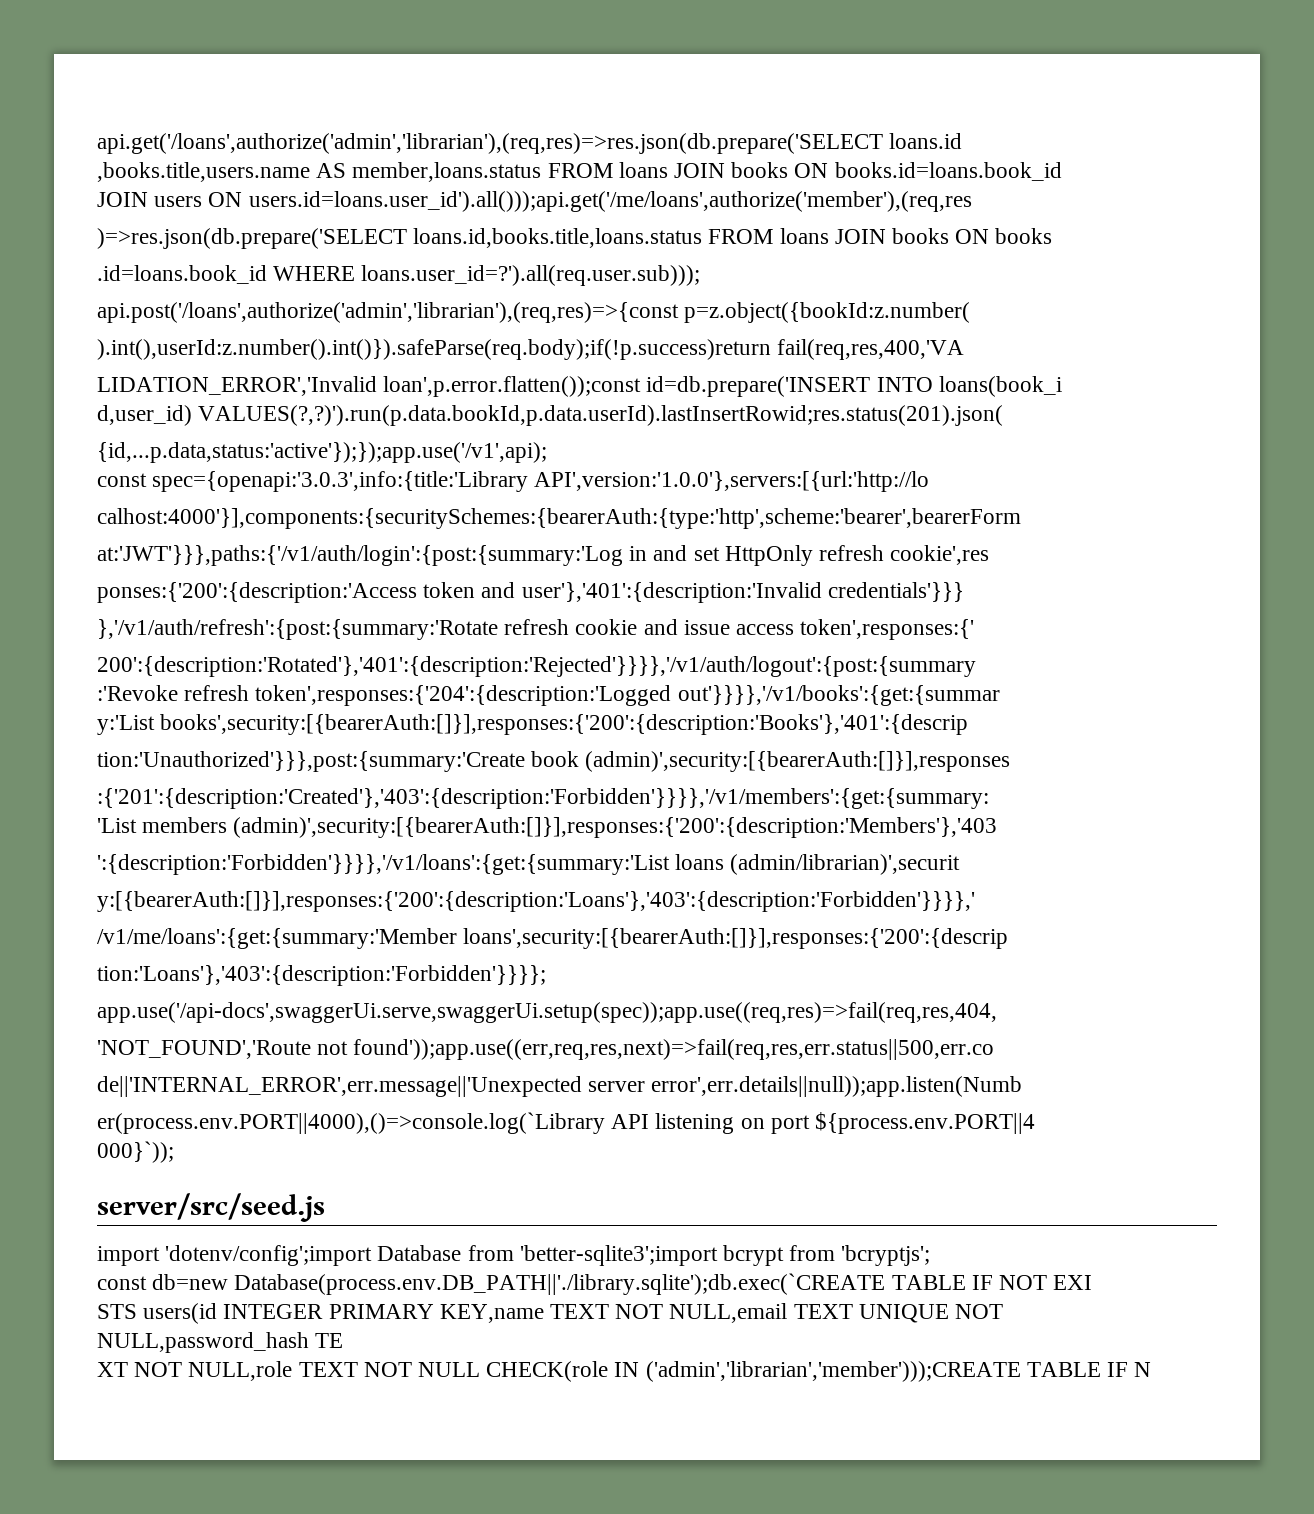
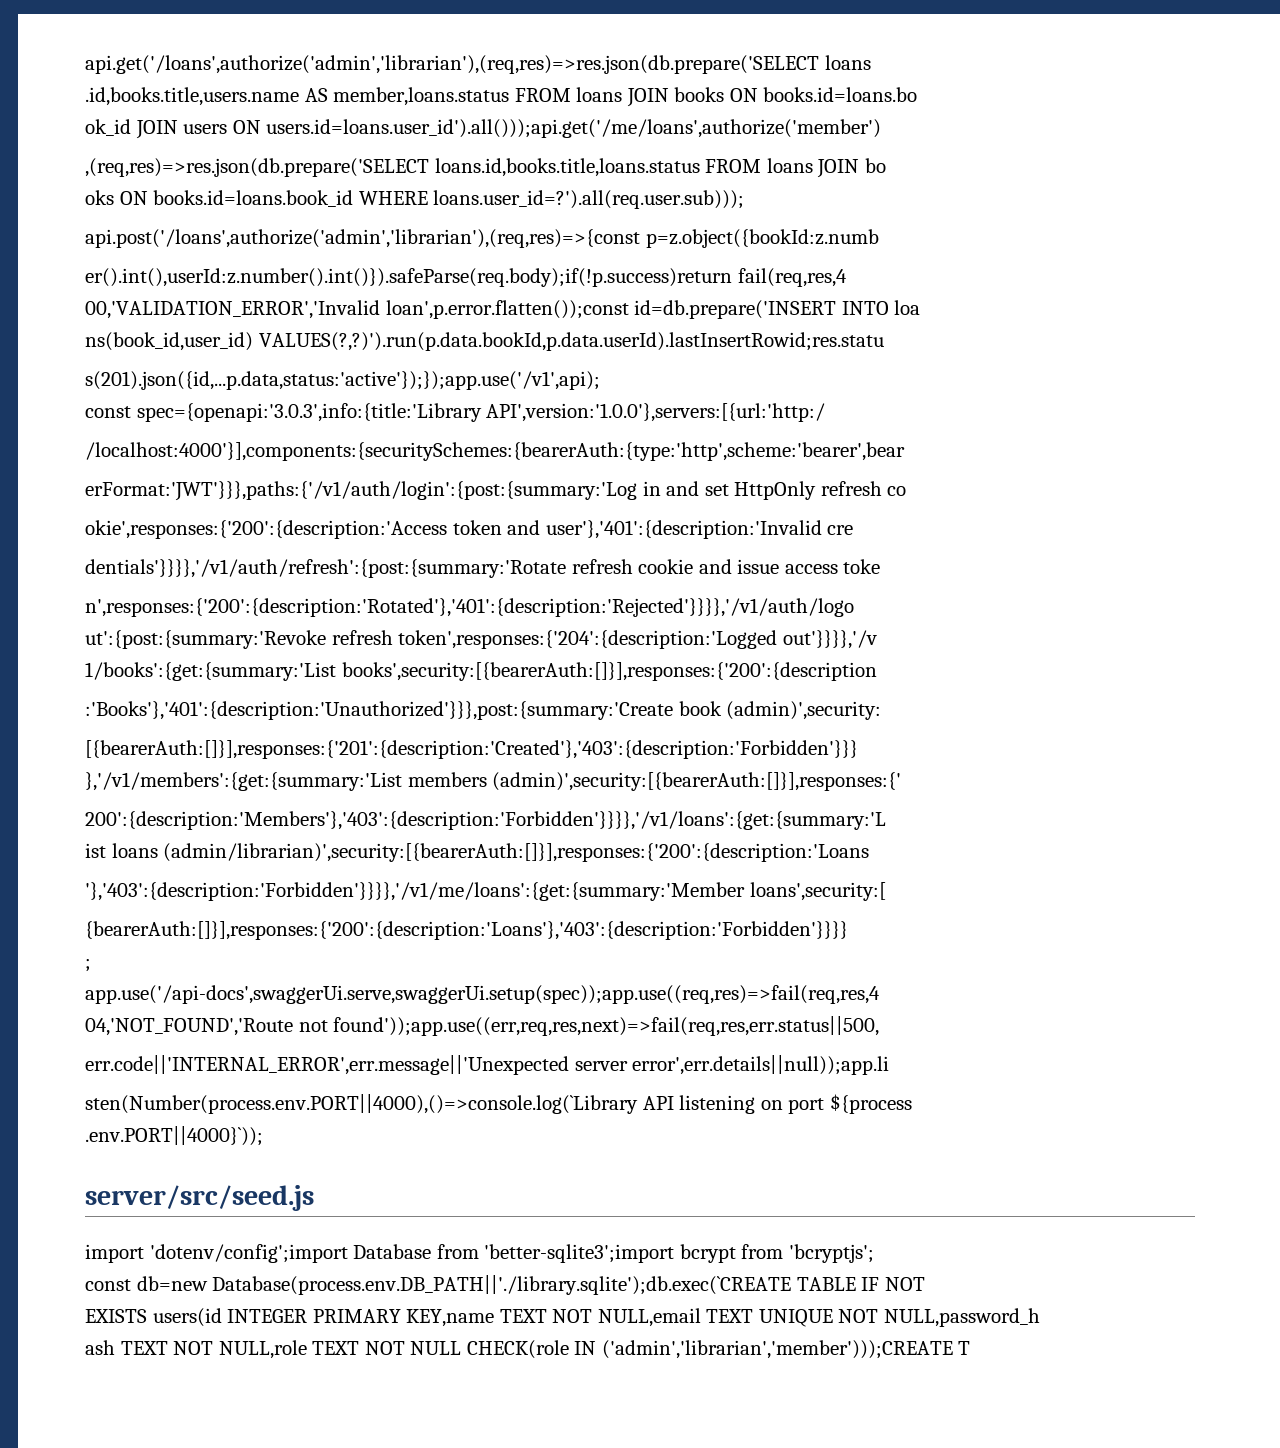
[889,133,963,149] [97,162,310,182] loans.id // ,books.title,users.name -> [824,55,871,70] [85,87,299,106] loans // .id,books.title,users.name
[834,162,1062,181] books.id=loans.book_id // -> [763,87,918,102] [85,119,131,136] books.id=loans.bo // ok_id
[248,191,972,212] [97,228,407,249] users.id=loans.user_id').all()));api.get('/me/loans',authorize('member'),(req,res // )=>res.json(db.prepare('SELECT -> [266,119,882,138] [85,158,429,177] users.id=loans.user_id').all()));api.get('/me/loans',authorize('member') // ,(req,res)=>res.json(db.prepare('SELECT
[892,228,1053,244] [97,265,267,284] books ON books // .id=loans.book_id -> [864,158,886,173] [85,190,354,207] bo // oks ON books.id=loans.book_id
[684,302,971,323] [97,339,965,360] [97,376,1062,397] [97,405,1004,426] [97,442,547,463] p=z.object({bookId:z.number( // ).int(),userId:z.number().int()}).safeParse(req.body);if(!p.success)return fail(req,res,400,'VA // LIDATION_ERROR','Invalid loan',p.error.flatten());const id=db.prepare('INSERT INTO loans(book_i // d,user_id) VALUES(?,?)').run(p.data.bookId,p.data.userId).lastInsertRowid;res.status(201).json( // {id,...p.data,status:'active'});});app.use('/v1',api); -> [645,229,879,248] [85,268,847,287] [85,300,921,319] [85,332,884,351] [85,371,600,390] p=z.object({bookId:z.numb // er().int(),userId:z.number().int()}).safeParse(req.body);if(!p.success)return fail(req,res,4 // 00,'VALIDATION_ERROR','Invalid loan',p.error.flatten());const id=db.prepare('INSERT INTO loa // ns(book_id,user_id) VALUES(?,?)').run(p.data.bookId,p.data.userId).lastInsertRowid;res.statu // s(201).json({id,...p.data,status:'active'});});app.use('/v1',api);
[534,471,930,492] [97,508,1021,529] [97,545,623,566] API',version:'1.0.0'},servers:[{url:'http://lo // calhost:4000'}],components:{securitySchemes:{bearerAuth:{type:'http',scheme:'bearer',bearerForm // at:'JWT'}}},paths:{'/v1/auth/login':{post:{summary:'Log -> [486,403,826,422] [85,442,905,461] [85,481,637,501] API',version:'1.0.0'},servers:[{url:'http:/ // /localhost:4000'}],components:{securitySchemes:{bearerAuth:{type:'http',scheme:'bearer',bear // erFormat:'JWT'}}},paths:{'/v1/auth/login':{post:{summary:'Log
[890,545,990,565] [97,582,417,603] cookie',res // ponses:{'200':{description:'Access -> [887,486,907,496] [85,520,447,539] co // okie',responses:{'200':{description:'Access
[827,582,964,602] [97,619,498,640] credentials'}}} // },'/v1/auth/refresh':{post:{summary:'Rotate -> [827,525,854,535] [85,559,566,578] cre // dentials'}}}},'/v1/auth/refresh':{post:{summary:'Rotate
[800,619,975,640] [97,656,976,677] [97,685,1000,706] [97,714,969,735] [97,751,1011,772] [97,788,989,809] [97,817,998,838] [97,854,961,875] [97,891,975,912] [97,928,1009,949] [97,965,546,986] [97,1002,997,1023] [97,1039,995,1060] [97,1076,1023,1097] [97,1112,605,1134] token',responses:{' // 200':{description:'Rotated'},'401':{description:'Rejected'}}}},'/v1/auth/logout':{post:{summary // :'Revoke refresh token',responses:{'204':{description:'Logged out'}}}},'/v1/books':{get:{summar // y:'List books',security:[{bearerAuth:[]}],responses:{'200':{description:'Books'},'401':{descrip // tion:'Unauthorized'}}},post:{summary:'Create book (admin)',security:[{bearerAuth:[]}],responses // :{'201':{description:'Created'},'403':{description:'Forbidden'}}}},'/v1/members':{get:{summary: // 'List members (admin)',security:[{bearerAuth:[]}],responses:{'200':{description:'Members'},'403 // ':{description:'Forbidden'}}}},'/v1/loans':{get:{summary:'List loans (admin/librarian)',securit // y:[{bearerAuth:[]}],responses:{'200':{description:'Loans'},'403':{description:'Forbidden'}}}},' // /v1/me/loans':{get:{summary:'Member loans',security:[{bearerAuth:[]}],responses:{'200':{descrip // tion:'Loans'},'403':{description:'Forbidden'}}}}; // app.use('/api-docs',swaggerUi.serve,swaggerUi.setup(spec));app.use((req,res)=>fail(req,res,404, // 'NOT_FOUND','Route not found'));app.use((err,req,res,next)=>fail(req,res,err.status||500,err.co // de||'INTERNAL_ERROR',err.message||'Unexpected server error',err.details||null));app.listen(Numb // er(process.env.PORT||4000),()=>console.log(`Library -> [843,559,881,574] [85,598,854,617] [85,630,877,649] [85,662,877,681] [85,701,882,720] [85,740,858,759] [85,772,902,791] [85,811,886,830] [85,843,870,862] [85,882,886,901] [85,921,848,940] [85,959,91,972] [85,985,880,1004] [85,1016,880,1036] [85,1055,890,1075] [85,1094,638,1114] toke // n',responses:{'200':{description:'Rotated'},'401':{description:'Rejected'}}}},'/v1/auth/logo // ut':{post:{summary:'Revoke refresh token',responses:{'204':{description:'Logged out'}}}},'/v // 1/books':{get:{summary:'List books',security:[{bearerAuth:[]}],responses:{'200':{description // :'Books'},'401':{description:'Unauthorized'}}},post:{summary:'Create book (admin)',security: // [{bearerAuth:[]}],responses:{'201':{description:'Created'},'403':{description:'Forbidden'}}} // },'/v1/members':{get:{summary:'List members (admin)',security:[{bearerAuth:[]}],responses:{' // 200':{description:'Members'},'403':{description:'Forbidden'}}}},'/v1/loans':{get:{summary:'L // ist loans (admin/librarian)',security:[{bearerAuth:[]}],responses:{'200':{description:'Loans // '},'403':{description:'Forbidden'}}}},'/v1/me/loans':{get:{summary:'Member loans',security:[ // {bearerAuth:[]}],responses:{'200':{description:'Loans'},'403':{description:'Forbidden'}}}} // ; // app.use('/api-docs',swaggerUi.serve,swaggerUi.setup(spec));app.use((req,res)=>fail(req,res,4 // 04,'NOT_FOUND','Route not found'));app.use((err,req,res,next)=>fail(req,res,err.status||500, // err.code||'INTERNAL_ERROR',err.message||'Unexpected server error',err.details||null));app.li // sten(Number(process.env.PORT||4000),()=>console.log(`Library
[815,1112,1036,1134] [97,1141,174,1163] ${process.env.PORT||4 // 000}`)); -> [829,1094,912,1114] [85,1126,263,1146] ${process // .env.PORT||4000}`));
[1053,1275,1093,1290] [97,1304,137,1319] EXI // STS -> [85,1309,147,1323] // EXISTS
[97,1332,344,1353] [97,1362,128,1377] NULL,password_hash TE // XT -> [883,1308,1040,1327] [85,1340,168,1355] NULL,password_h // ash TEXT
[1026,1362,1152,1377] TABLE IF N -> [958,1341,971,1355] T

